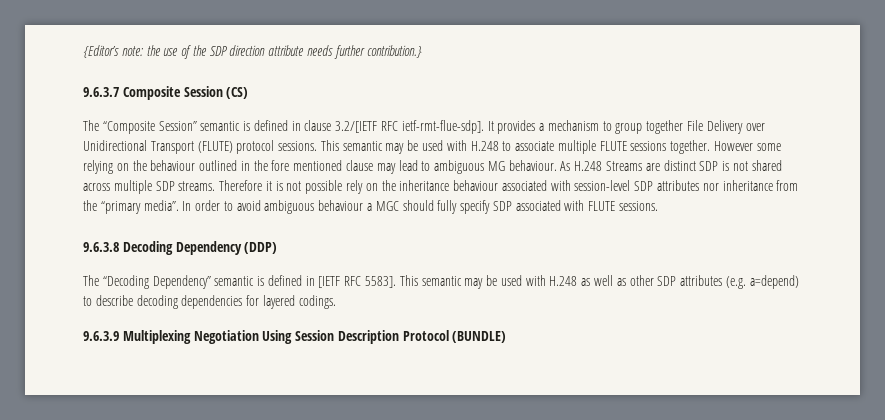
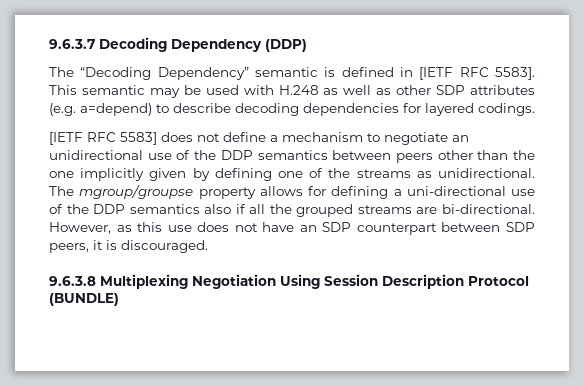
[83,45,422,59] [83,86,249,100] [83,120,765,134] [83,140,781,154] [83,160,782,174] [83,180,799,194] [83,200,659,214] [83,242,119,252] {Editor’s note: the use of the SDP direction attribute needs further contribution.} // 9.6.3.7 Composite Session (CS) // The “Composite Session” semantic is defined in clause 3.2/[IETF RFC ietf-rmt-flue-sdp]. It provides a mechanism to group together File Delivery over Unidirectional Transport (FLUTE) protocol sessions. This semantic may be used with H.248 to associate multiple FLUTE sessions together. However some relying on the behaviour outlined in the fore mentioned clause may lead to ambiguous MG behaviour. As H.248 Streams are distinct SDP is not shared across multiple SDP streams. Therefore it is not possible rely on the inheritance behaviour associated with session-level SDP attributes nor inheritance from the “primary media”. In order to avoid ambiguous behaviour a MGC should fully specify SDP associated with FLUTE sessions. // 9.6.3.8 -> [49,39,95,49] 9.6.3.7
[83,331,119,341] 9.6.3.9 -> [49,132,469,145] [49,150,535,163] [49,168,535,181] [49,185,535,199] [49,204,535,217] [49,222,535,235] [49,240,208,253] [49,276,96,286] [IETF RFC 5583] does not define a mechanism to negotiate an unidirectional use of the DDP semantics between peers other than the one implicitly given by defining one of the streams as unidirectional. The mgroup/groupse property allows for defining a uni-directional use of the DDP semantics also if all the grouped streams are bi-directional. However, as this use does not have an SDP counterpart between SDP peers, it is discouraged. // 9.6.3.8

